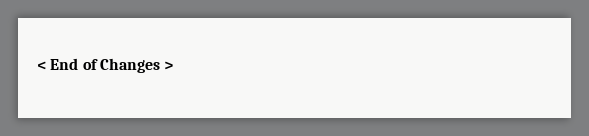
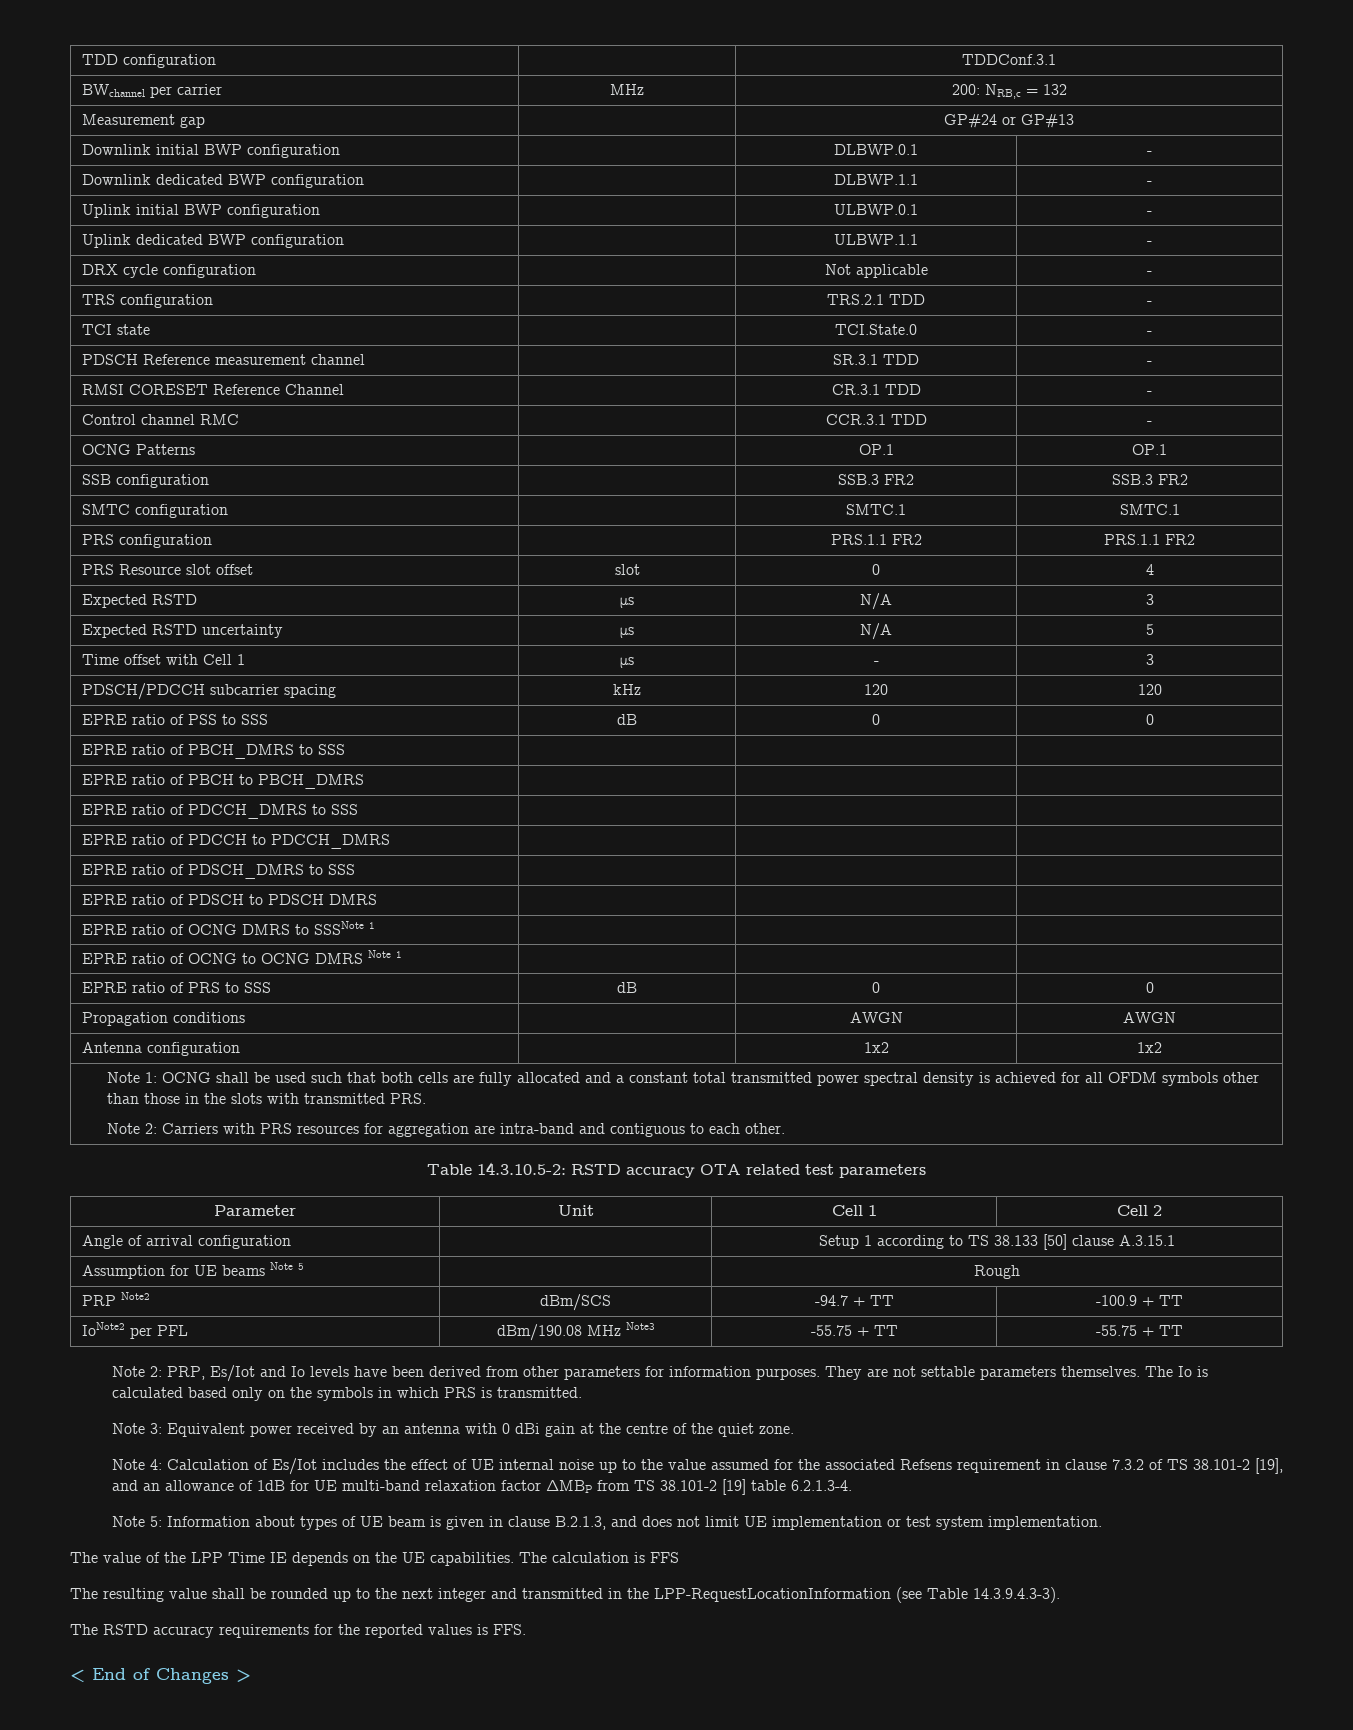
(37, 65) none -> [82,54,217,68] [962,54,1056,65] [82,84,223,98] [610,84,644,95] [951,84,1067,99] [82,114,206,128] [944,114,1074,128] [82,144,341,158] [834,144,918,155] [1147,151,1152,155] [82,174,365,188] [834,174,918,185] [1147,181,1152,185] [82,204,321,218] [834,204,918,215] [1147,211,1152,215] [82,234,345,248] [834,234,918,245] [1147,241,1152,245] [82,264,257,278] [824,264,928,278] [1147,271,1152,275] [82,294,214,308] [827,294,925,305] [1147,301,1152,305] [82,324,151,335] [835,324,917,335] [1147,331,1152,335] [82,354,366,365] [833,354,919,365] [1147,361,1152,365] [82,384,345,395] [831,384,921,395] [1147,391,1152,395] [82,414,240,425] [825,414,927,425] [1147,421,1152,425] [82,444,196,455] [858,444,894,455] [1132,444,1167,455] [82,474,210,488] [838,474,914,485] [1111,474,1188,485] [82,504,229,518] [846,504,906,515] [1119,504,1180,515] [82,534,213,548] [830,534,922,545] [1104,534,1195,545] [82,564,254,575] [614,564,640,575] [872,564,880,575] [1145,564,1154,575] [82,594,198,608] [620,597,634,608] [860,593,892,610] [1145,594,1154,605] [82,624,284,638] [620,627,634,638] [860,623,892,640] [1145,624,1154,635] [82,654,246,665] [620,657,634,668] [873,661,879,665] [1145,654,1154,665] [82,683,337,700] [613,684,641,695] [864,684,888,695] [1137,684,1162,695] [82,714,269,725] [617,714,637,725] [872,714,880,725] [1145,714,1154,725] [82,744,346,759] [82,774,365,789] [82,804,359,819] [82,834,391,849] [82,864,356,879] [82,894,378,905] [82,921,376,935] [82,950,403,964] [82,982,272,993] [617,982,637,993] [872,982,880,993] [1145,982,1154,993] [82,1012,246,1026] [849,1012,903,1023] [1123,1012,1176,1023] [82,1042,241,1056] [863,1042,889,1053] [1137,1042,1162,1053] [107,1072,1260,1086] [107,1093,427,1104] [107,1123,786,1137] [427,1162,926,1178] [214,1205,296,1216] [557,1205,594,1216] [831,1205,877,1216] [1117,1205,1162,1216] [82,1235,292,1249] [819,1234,1175,1250] [82,1262,305,1279] [974,1265,1020,1279] [82,1292,151,1306] [540,1294,611,1311] [814,1295,894,1306] [1096,1295,1183,1306] [82,1322,189,1339] [496,1322,655,1341] [810,1325,898,1336] [1096,1325,1183,1336] [111,1365,1208,1382] [111,1387,582,1401] [111,1423,794,1437] [111,1458,1283,1475] [111,1479,852,1495] [111,1516,1102,1530] [70,1552,679,1566] [70,1587,1060,1603] [70,1624,526,1638] TDD configuration | | TDDConf.3.1 // BWchannel per carrier | MHz | 200: NRB,c = 132 // Measurement gap | | GP#24 or GP#13 // Downlink initial BWP configuration | | DLBWP.0.1 | - // Downlink dedicated BWP configuration | | DLBWP.1.1 | - // Uplink initial BWP configuration | | ULBWP.0.1 | - // Uplink dedicated BWP configuration | | ULBWP.1.1 | - // DRX cycle configuration | | Not applicable | - // TRS configuration | | TRS.2.1 TDD | - // TCI state | | TCI.State.0 | - // PDSCH Reference measurement channel | | SR.3.1 TDD | - // RMSI CORESET Reference Channel | | CR.3.1 TDD | - // Control channel RMC | | CCR.3.1 TDD | - // OCNG Patterns | | OP.1 | OP.1 // SSB configuration | | SSB.3 FR2 | SSB.3 FR2 // SMTC configuration | | SMTC.1 | SMTC.1 // PRS configuration | | PRS.1.1 FR2 | PRS.1.1 FR2 // PRS Resource slot offset | slot | 0 | 4 // Expected RSTD | μs | N/A | 3 // Expected RSTD uncertainty | μs | N/A | 5 // Time offset with Cell 1 | μs | - | 3 // PDSCH/PDCCH subcarrier spacing | kHz | 120 | 120 // EPRE ratio of PSS to SSS | dB | 0 | 0 // EPRE ratio of PBCH_DMRS to SSS | | | // EPRE ratio of PBCH to PBCH_DMRS | | | // EPRE ratio of PDCCH_DMRS to SSS | | | // EPRE ratio of PDCCH to PDCCH_DMRS | | | // EPRE ratio of PDSCH_DMRS to SSS | | | // EPRE ratio of PDSCH to PDSCH DMRS | | | // EPRE ratio of OCNG DMRS to SSSNote 1 | | | // EPRE ratio of OCNG to OCNG DMRS Note 1 | | | // EPRE ratio of PRS to SSS | dB | 0 | 0 // Propagation conditions | | AWGN | AWGN // Antenna configuration | | 1x2 | 1x2 // Note 1: OCNG shall be used such that both cells are fully allocated and a constant total transmitted power spectral density is achieved for all OFDM symbols other than those in the slots with transmitted PRS. // Note 2: Carriers with PRS resources for aggregation are intra-band and contiguous to each other. // Table 14.3.10.5-2: RSTD accuracy OTA related test parameters // Parameter | Unit | Cell 1 | Cell 2 // Angle of arrival configuration | | Setup 1 according to TS 38.133 [50] clause A.3.15.1 // Assumption for UE beams Note 5 | | Rough // PRP Note2 | dBm/SCS | -94.7 + TT | -100.9 + TT // IoNote2 per PFL | dBm/190.08 MHz Note3 | -55.75 + TT | -55.75 + TT // Note 2: PRP, Es/Iot and Io levels have been derived from other parameters for information purposes. They are not settable parameters themselves. The Io is calculated based only on the symbols in which PRS is transmitted. // Note 3: Equivalent power received by an antenna with 0 dBi gain at the centre of the quiet zone. // Note 4: Calculation of Es/Iot includes the effect of UE internal noise up to the value assumed for the associated Refsens requirement in clause 7.3.2 of TS 38.101-2 [19], and an allowance of 1dB for UE multi-band relaxation factor ΔMBP from TS 38.101-2 [19] table 6.2.1.3-4. // Note 5: Information about types of UE beam is given in clause B.2.1.3, and does not limit UE implementation or test system implementation. // The value of the LPP Time IE depends on the UE capabilities. The calculation is FFS // The resulting value shall be rounded up to the next integer and transmitted in the LPP-RequestLocationInformation (see Table 14.3.9.4.3-3). // The RSTD accuracy requirements for the reported values is FFS. //

